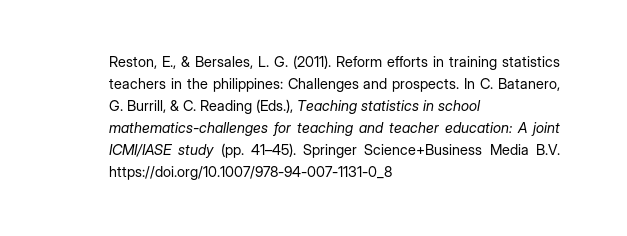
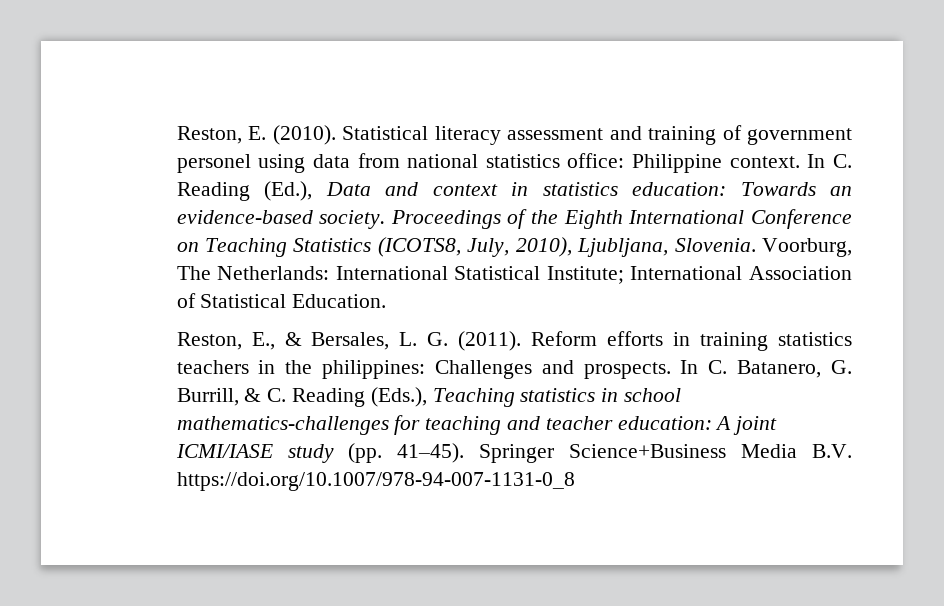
[109,56,158,69] Reston, -> [176,125,852,145] [176,153,852,173] [176,181,852,201] [176,209,852,229] [176,237,852,257] [176,266,852,284] [176,293,387,308] [176,332,242,350] Reston, E. (2010). Statistical literacy assessment and training of government personel using data from national statistics office: Philippine context. In C. Reading (Ed.), Data and context in statistics education: Towards an evidence-based society. Proceedings of the Eighth International Conference on Teaching Statistics (ICOTS8, July, 2010), Ljubljana, Slovenia. Voorburg, The Netherlands: International Statistical Institute; International Association of Statistical Education. // Reston,

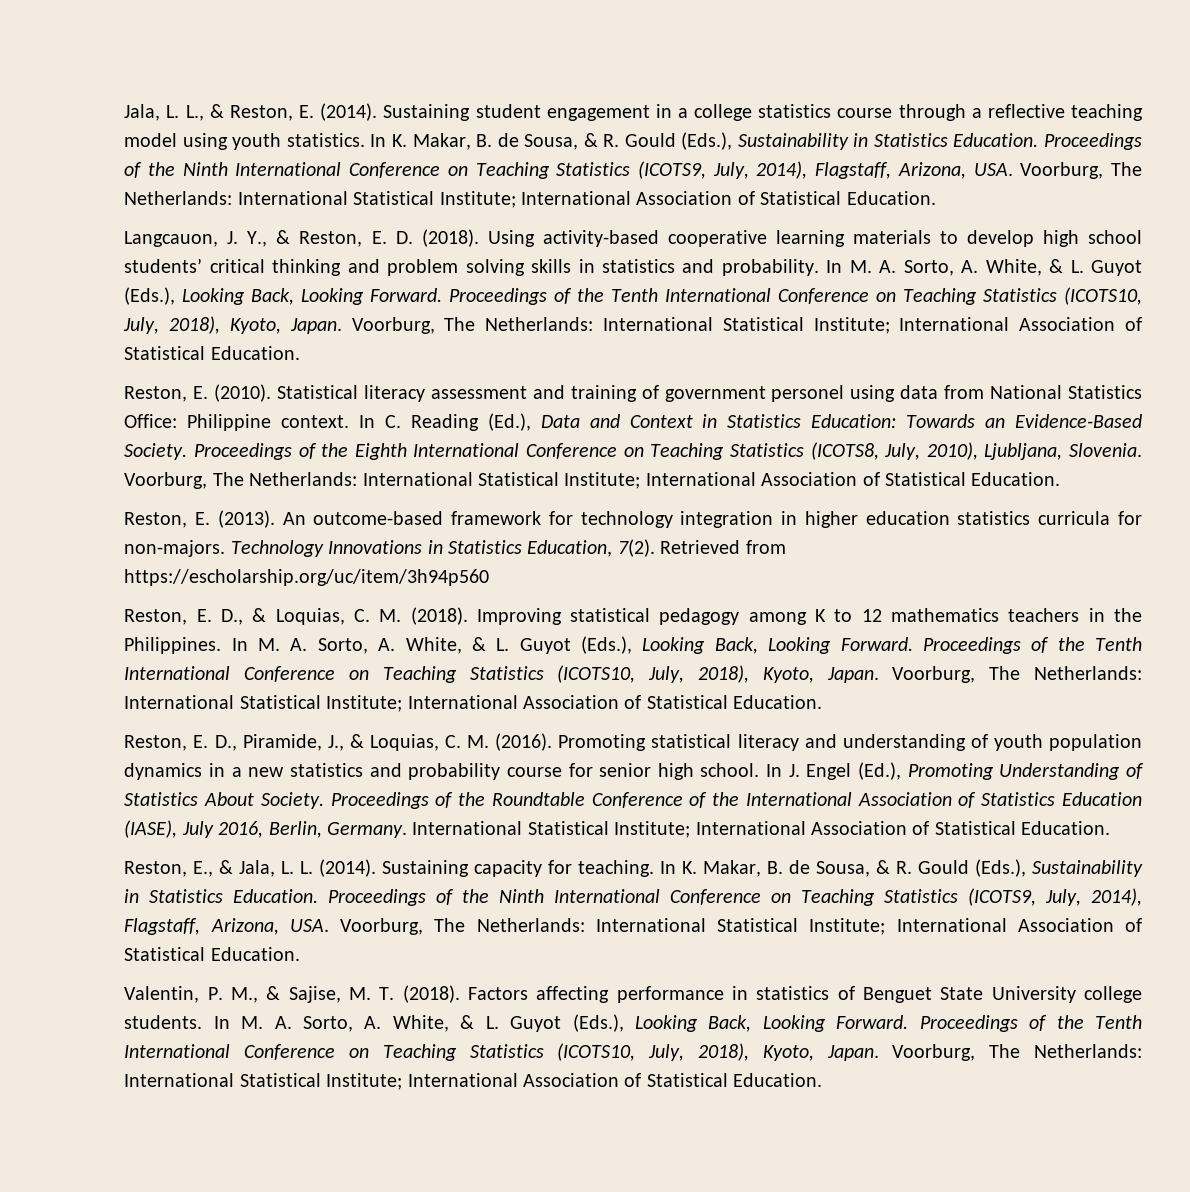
(176, 135) none -> [124,103,1144,121] [124,132,1142,150] [124,161,1142,179] [124,191,936,208] [124,229,1143,247] [124,258,1142,276] [124,287,1142,305] [123,316,1142,334] [124,346,300,360] Jala, L. L., & Reston, E. (2014). Sustaining student engagement in a college statistics course through a reflective teaching model using youth statistics. In K. Makar, B. de Sousa, & R. Gould (Eds.), Sustainability in Statistics Education. Proceedings of the Ninth International Conference on Teaching Statistics (ICOTS9, July, 2014), Flagstaff, Arizona, USA. Voorburg, The Netherlands: International Statistical Institute; International Association of Statistical Education. // Langcauon, J. Y., & Reston, E. D. (2018). Using activity-based cooperative learning materials to develop high school students’ critical thinking and problem solving skills in statistics and probability. In M. A. Sorto, A. White, & L. Guyot (Eds.), Looking Back, Looking Forward. Proceedings of the Tenth International Conference on Teaching Statistics (ICOTS10, July, 2018), Kyoto, Japan. Voorburg, The Netherlands: International Statistical Institute; International Association of Statistical Education. //
[407,153,625,168] national statistics office: -> [990,385,1142,399] [124,414,178,428] National Statistics Office:
[432,182,852,196] [176,210,386,229] context in statistics education: Towards an evidence-based society. -> [629,414,1142,428] [124,443,188,460] Context in Statistics Education: Towards an Evidence-Based Society.
[251,331,852,351] [176,360,853,379] [176,387,682,407] [176,415,778,435] [175,443,852,463] [176,472,575,491] E., & Bersales, L. G. (2011). Reform efforts in training statistics teachers in the philippines: Challenges and prospects. In C. Batanero, G. Burrill, & C. Reading (Eds.), Teaching statistics in school mathematics-challenges for teaching and teacher education: A joint ICMI/IASE study (pp. 41–45). Springer Science+Business Media B.V. https://doi.org/10.1007/978-94-007-1131-0_8 -> [195,510,1143,528] [124,539,786,557] [124,569,490,586] [124,607,1142,625] [124,636,1142,654] [124,665,1142,683] [124,695,823,712] [124,733,1142,751] [124,762,1145,780] [124,792,1142,809] [124,820,1111,838] [124,859,1143,877] [124,888,1142,906] [124,918,1142,935] [124,947,300,961] [124,985,1142,1003] [124,1014,1142,1032] [124,1043,1142,1061] [124,1073,823,1090] E. (2013). An outcome-based framework for technology integration in higher education statistics curricula for non-majors. Technology Innovations in Statistics Education, 7(2). Retrieved from https://escholarship.org/uc/item/3h94p560 // Reston, E. D., & Loquias, C. M. (2018). Improving statistical pedagogy among K to 12 mathematics teachers in the Philippines. In M. A. Sorto, A. White, & L. Guyot (Eds.), Looking Back, Looking Forward. Proceedings of the Tenth International Conference on Teaching Statistics (ICOTS10, July, 2018), Kyoto, Japan. Voorburg, The Netherlands: International Statistical Institute; International Association of Statistical Education. // Reston, E. D., Piramide, J., & Loquias, C. M. (2016). Promoting statistical literacy and understanding of youth population dynamics in a new statistics and probability course for senior high school. In J. Engel (Ed.), Promoting Understanding of Statistics About Society. Proceedings of the Roundtable Conference of the International Association of Statistics Education (IASE), July 2016, Berlin, Germany. International Statistical Institute; International Association of Statistical Education. // Reston, E., & Jala, L. L. (2014). Sustaining capacity for teaching. In K. Makar, B. de Sousa, & R. Gould (Eds.), Sustainability in Statistics Education. Proceedings of the Ninth International Conference on Teaching Statistics (ICOTS9, July, 2014), Flagstaff, Arizona, USA. Voorburg, The Netherlands: International Statistical Institute; International Association of Statistical Education. // Valentin, P. M., & Sajise, M. T. (2018). Factors affecting performance in statistics of Benguet State University college students. In M. A. Sorto, A. White, & L. Guyot (Eds.), Looking Back, Looking Forward. Proceedings of the Tenth International Conference on Teaching Statistics (ICOTS10, July, 2018), Kyoto, Japan. Voorburg, The Netherlands: International Statistical Institute; International Association of Statistical Education.

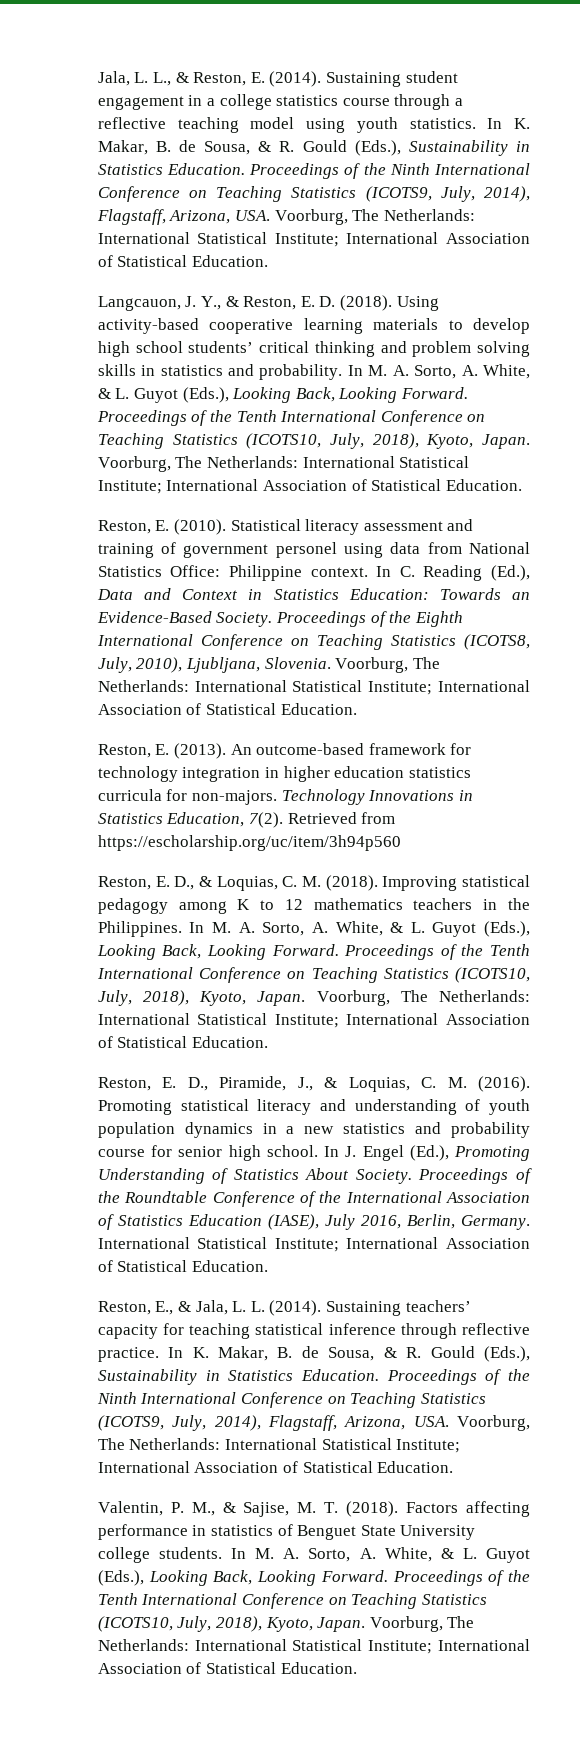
(470, 868) none -> [405,1300,471,1312] teachers’
[578,860,655,877] teaching. -> [189,1323,530,1339] [97,1347,159,1362] teaching statistical inference through reflective practice.

